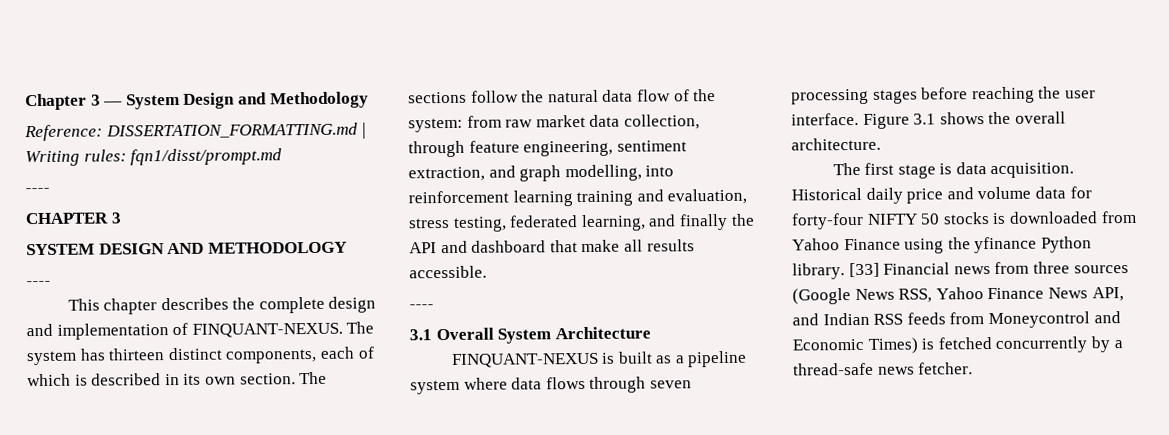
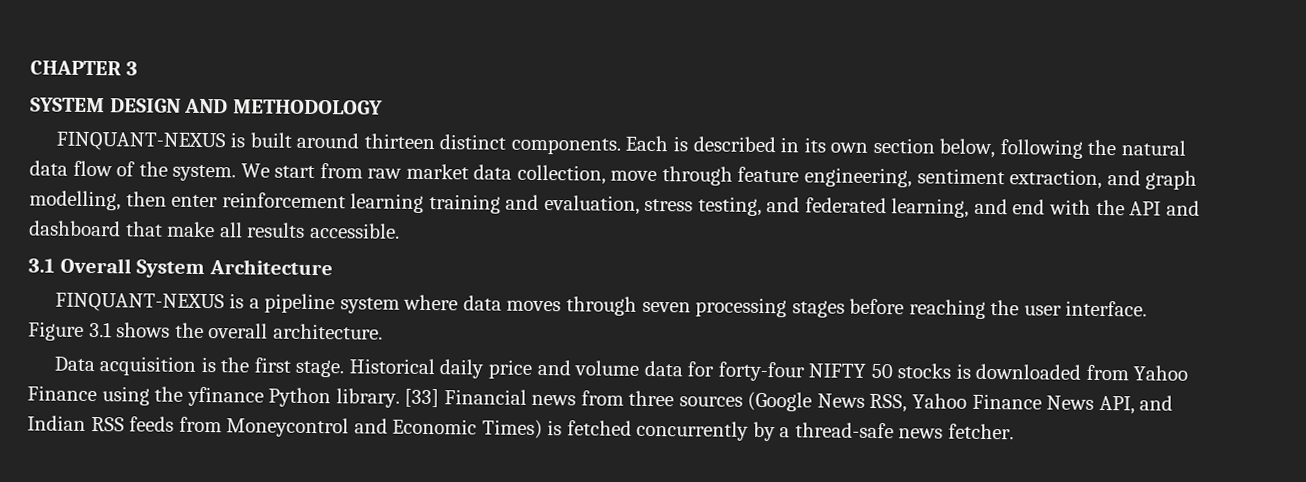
[25,91,369,111] [24,122,368,142] [25,148,283,167] [25,187,50,194] Chapter 3 — System Design and Methodology // Reference: DISSERTATION_FORMATTING.md | Writing rules: fqn1/disst/prompt.md // ---- // -> (30, 68) none
[26,280,51,287] [67,296,377,315] [26,321,375,340] [26,346,375,366] [27,373,71,387] ---- // This chapter describes the complete design and implementation of FINQUANT-NEXUS. The system has thirteen distinct components, each of which -> [55,131,669,155] FINQUANT-NEXUS is built around thirteen distinct components. Each
[239,371,328,385] [408,90,519,104] section. The sections follow -> [872,137,1083,159] section below, following
[408,117,463,133] system: -> [172,163,316,182] system. We start
(700, 122) none -> [610,170,658,182] move
[645,165,675,177] into -> [125,191,219,208] then enter
(507, 224) none -> [766,197,801,213] and
[678,213,728,231] finally -> [1012,199,1092,215] end with
[409,304,434,310] // ---- -> (400, 230) none
[617,351,673,364] built as -> (245, 301) none
[545,376,586,390] flows -> [506,300,562,312] moves
[832,162,1075,179] The first stage is data acquisition. -> [53,356,345,378] Data acquisition is the first stage.

